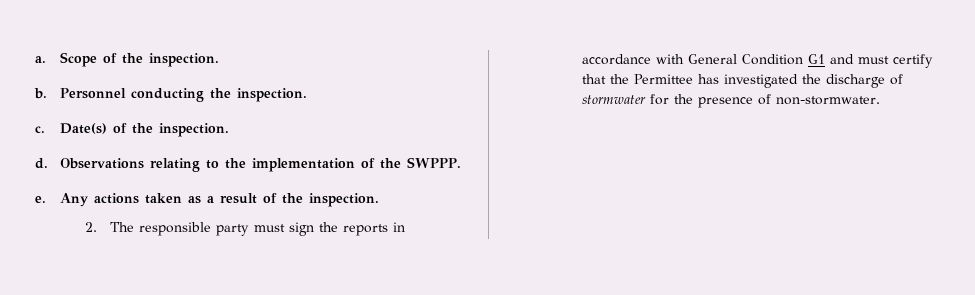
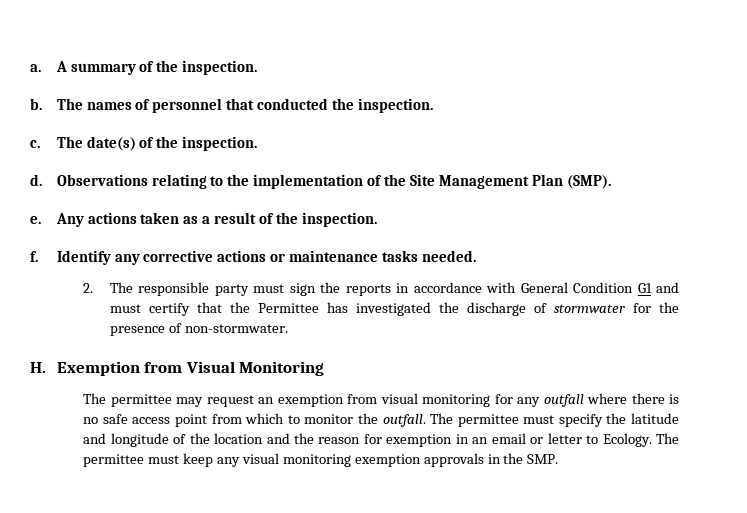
[60,52,98,67] Scope -> [55,61,136,75] A summary
[60,88,205,102] Personnel conducting -> [56,98,329,113] The names of personnel that conducted
[60,123,108,134] Date(s) -> [56,136,136,151] The date(s)
[407,157,462,168] SWPPP. -> [410,174,611,189] Site Management Plan (SMP).
(380, 200) none -> [30,250,477,265] // f. Identify any corrective actions or maintenance tasks needed.
(881, 100) none -> [30,361,325,376] [83,393,680,407] [83,413,679,427] [83,433,680,447] [83,453,559,467] // H. Exemption from Visual Monitoring // The permittee may request an exemption from visual monitoring for any outfall where there is no safe access point from which to monitor the outfall. The permittee must specify the latitude and longitude of the location and the reason for exemption in an email or letter to Ecology. The permittee must keep any visual monitoring exemption approvals in the SMP.

